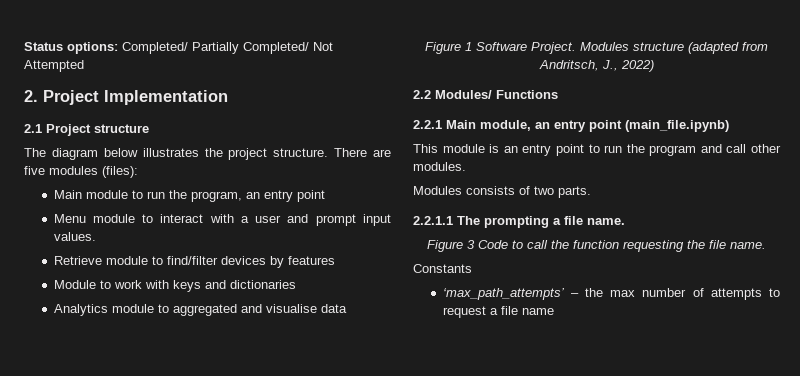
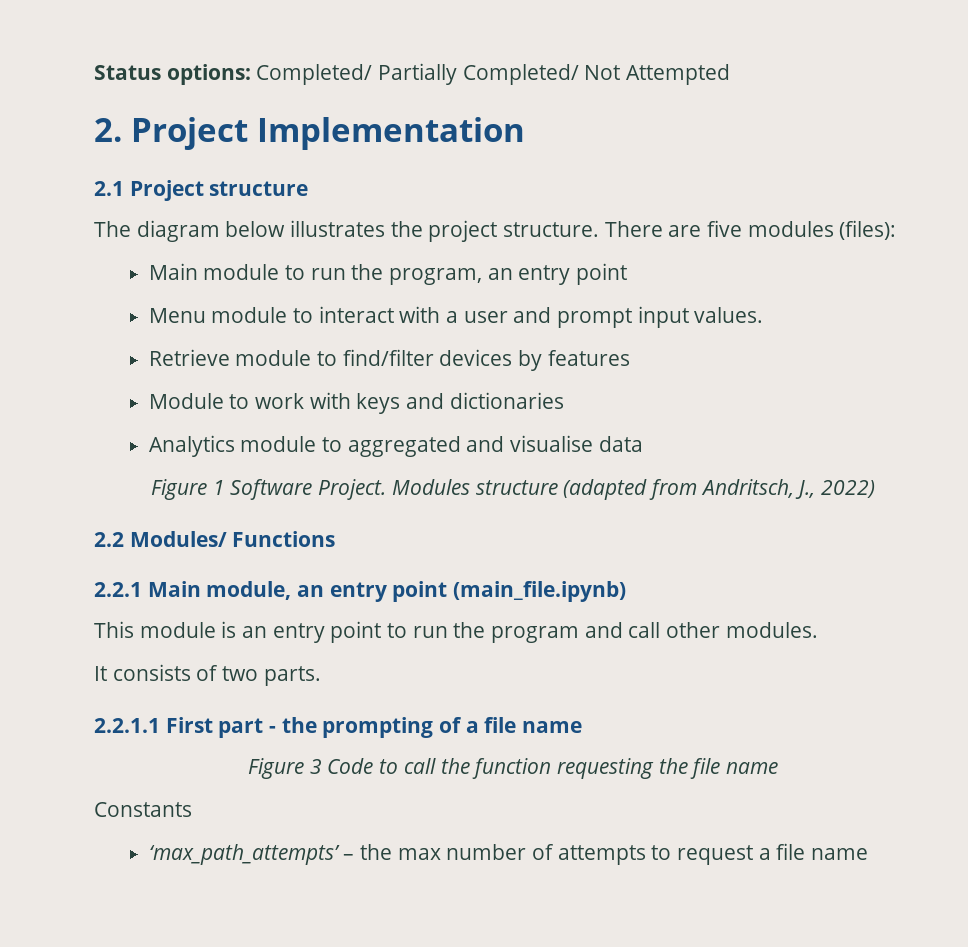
[413,186,462,195] Modules -> [94,666,107,681] It
[457,216,625,228] The prompting a file name. -> [165,717,583,738] First part - the prompting of a file name
[730,242,766,249] name. -> [725,762,778,774] name

